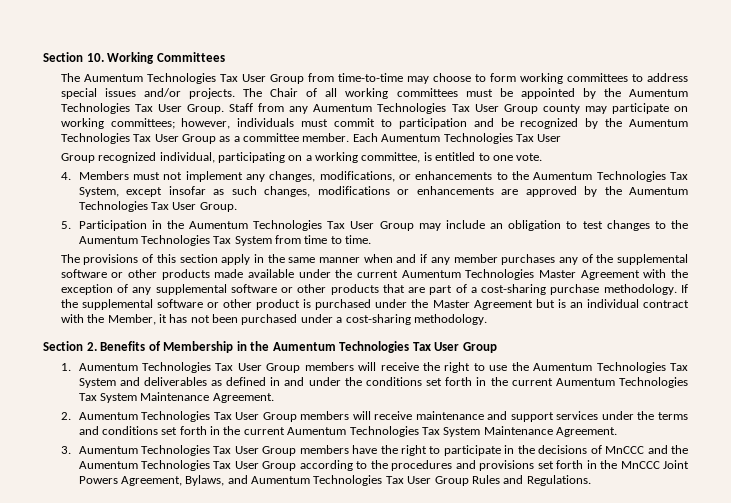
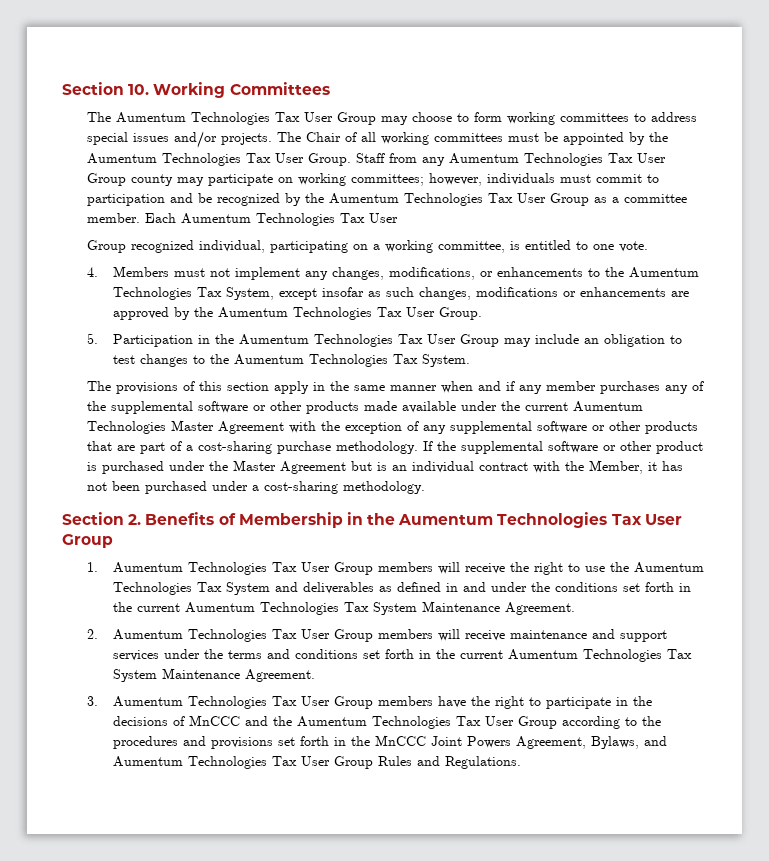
[307,73,403,82] from time-to-time -> (377, 118) none
[234,235,372,246] System from time to time. -> [421,354,470,367] System.

